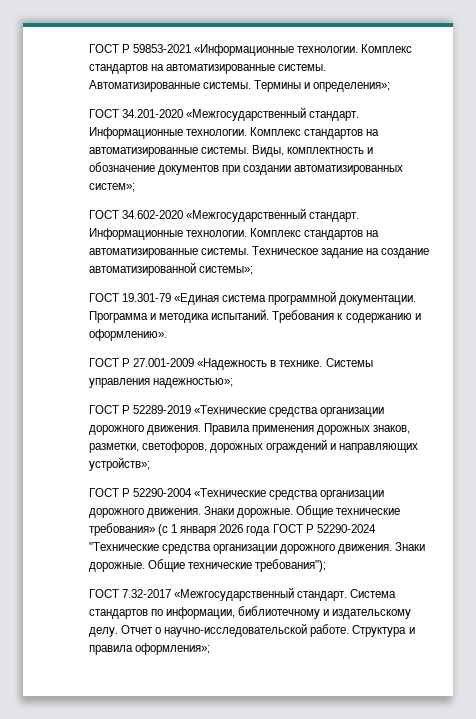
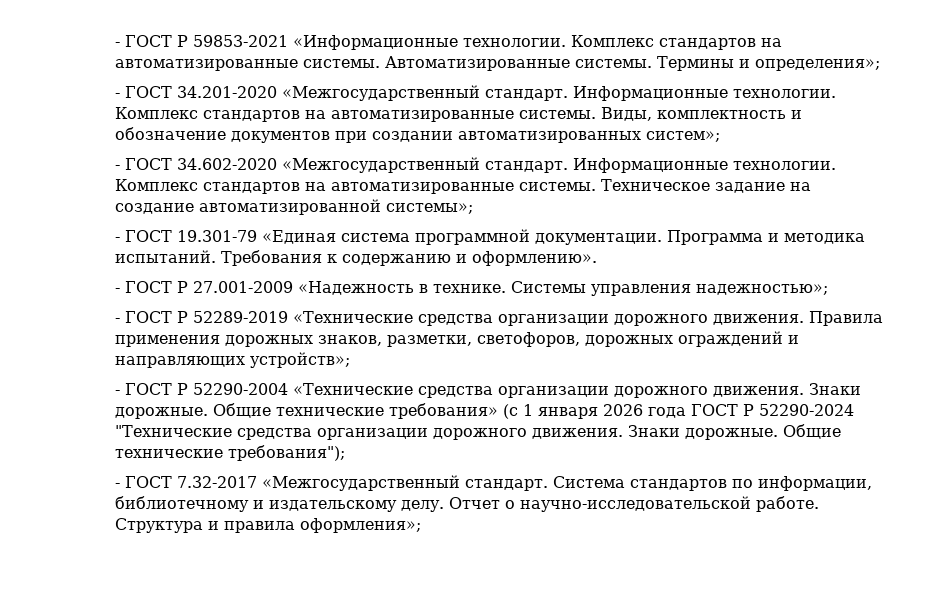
(88, 48) none -> [114,42,120,47] -
(391, 87) none -> [114,93,120,98] -
(135, 187) none -> [114,165,120,170] -
(253, 270) none -> [114,237,120,242] -
(167, 335) none -> [114,288,120,293] -
(233, 383) none -> [114,318,120,323] -
(150, 464) none -> [114,390,120,395] -
(327, 565) none -> [114,483,120,488] -

